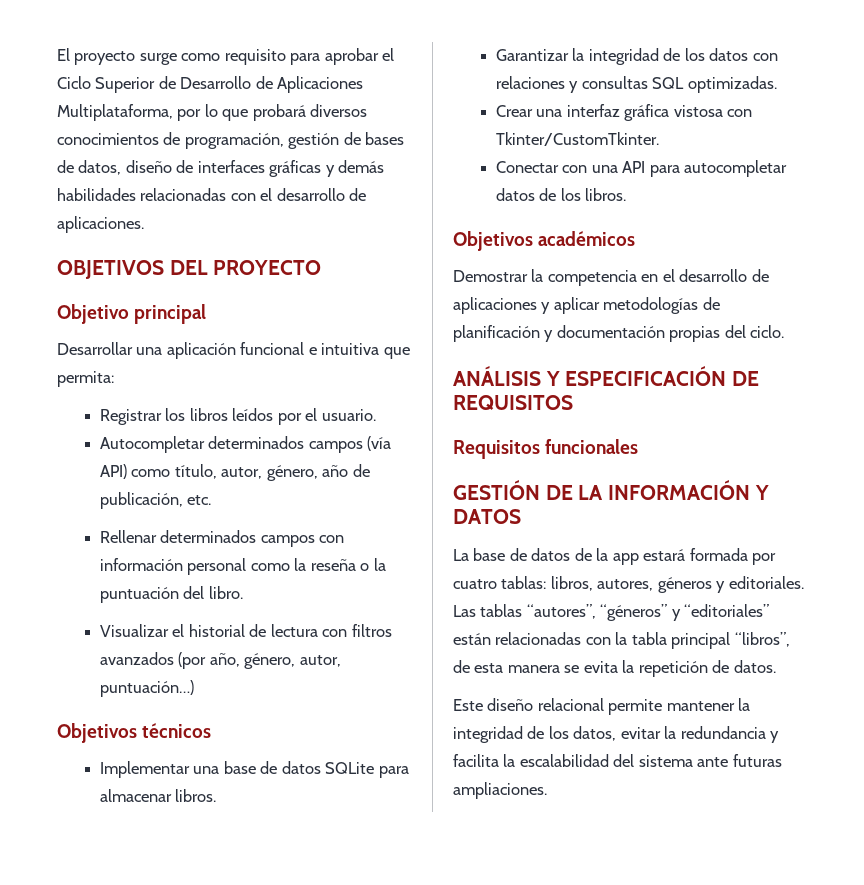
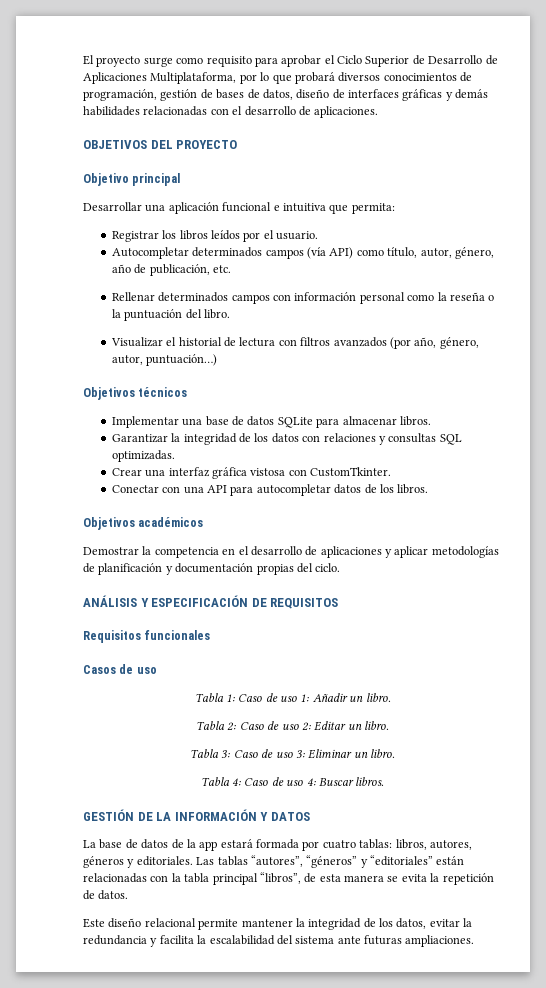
[495,132,659,146] Tkinter/CustomTkinter. -> [310,467,392,477] CustomTkinter.
(639, 446) none -> [83,664,157,674] [194,693,391,702] [196,721,389,731] [190,749,395,759] [200,777,385,786] // Casos de uso // Tabla 1: Caso de uso 1: Añadir un libro. // Tabla 2: Caso de uso 2: Editar un libro. // Tabla 3: Caso de uso 3: Eliminar un libro. // Tabla 4: Caso de uso 4: Buscar libros.

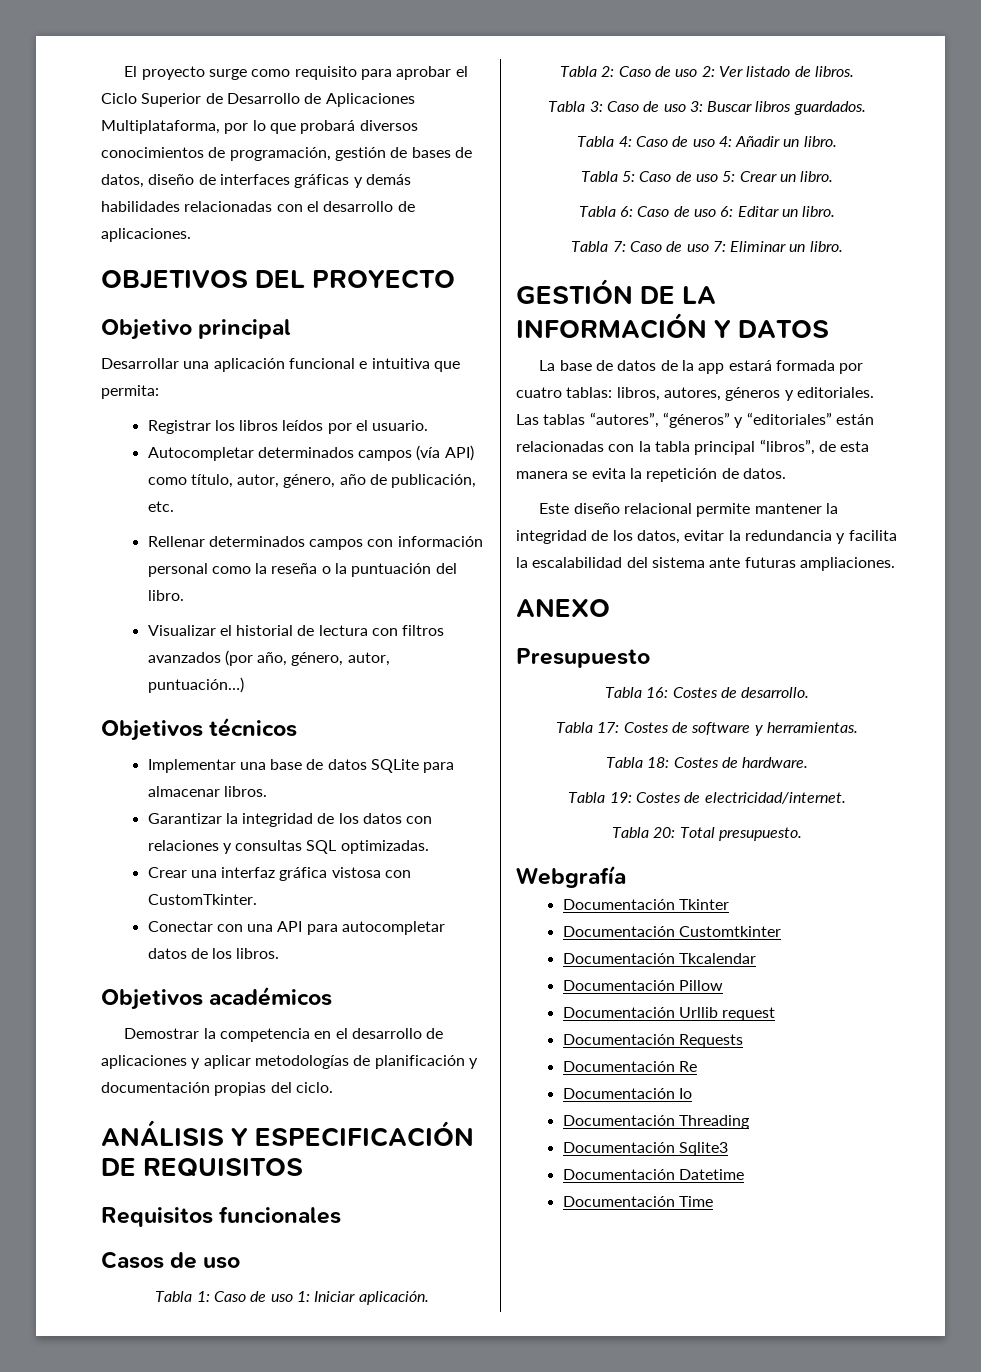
[312,693,391,702] Añadir un libro. -> [314,1291,429,1305] Iniciar aplicación.
[314,721,389,731] Editar un libro. -> [718,66,854,77] Ver listado de libros.
[308,749,395,759] Eliminar un libro. -> [707,101,866,115] Buscar libros guardados.
[318,777,385,786] Buscar libros. -> [735,136,837,147] [580,171,834,182] [578,206,836,217] [571,241,843,252] Añadir un libro. // Tabla 5: Caso de uso 5: Crear un libro. // Tabla 6: Caso de uso 6: Editar un libro. // Tabla 7: Caso de uso 7: Eliminar un libro.
(475, 941) none -> [516,598,610,617] [516,648,650,668] [604,687,810,698] [556,722,858,736] [605,757,809,768] [568,792,846,804] [612,827,802,841] [516,865,626,888] [562,899,729,910] [562,926,781,937] [562,953,756,964] [562,980,723,991] [562,1007,776,1021] [562,1034,743,1048] [562,1061,697,1072] [562,1088,692,1099] [562,1115,749,1129] [562,1142,728,1156] [562,1169,744,1180] [562,1196,713,1207] // ANEXO // Presupuesto // Tabla 16: Costes de desarrollo. // Tabla 17: Costes de software y herramientas. // Tabla 18: Costes de hardware. // Tabla 19: Costes de electricidad/internet. // Tabla 20: Total presupuesto. // Webgrafía // Documentación Tkinter // Documentación Customtkinter // Documentación Tkcalendar // Documentación Pillow // Documentación Urllib request // Documentación Requests // Documentación Re // Documentación Io // Documentación Threading // Documentación Sqlite3 // Documentación Datetime // Documentación Time

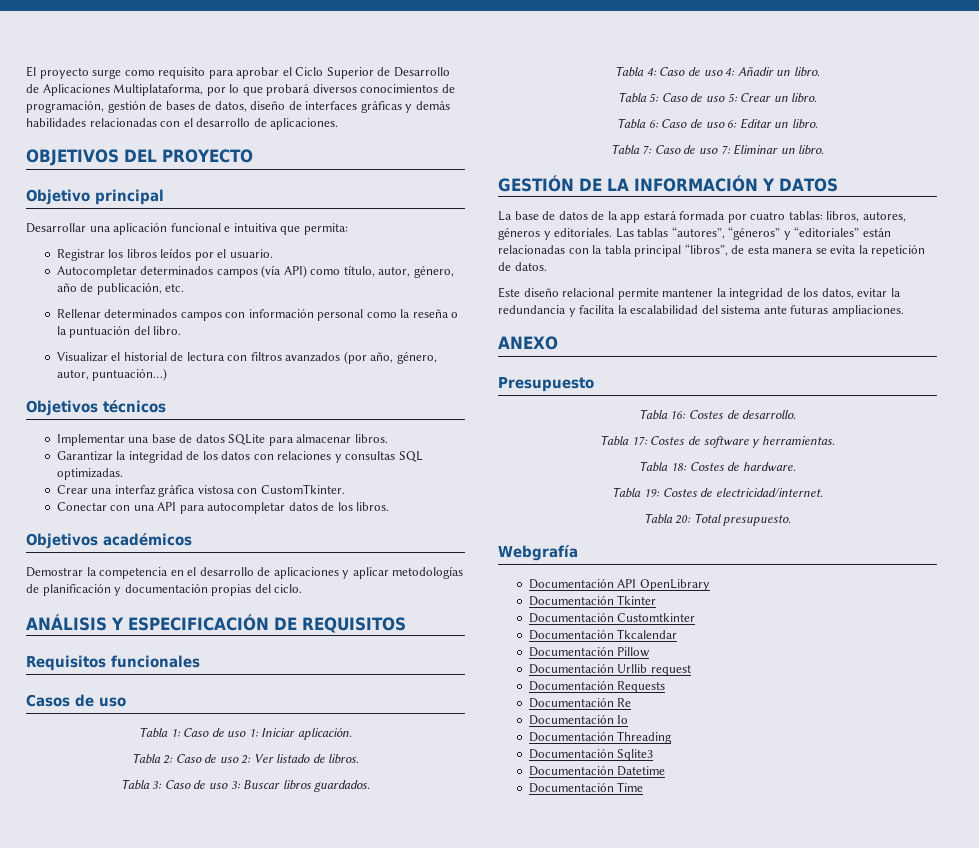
(626, 876) none -> [528,578,710,591] // Documentación API OpenLibrary

